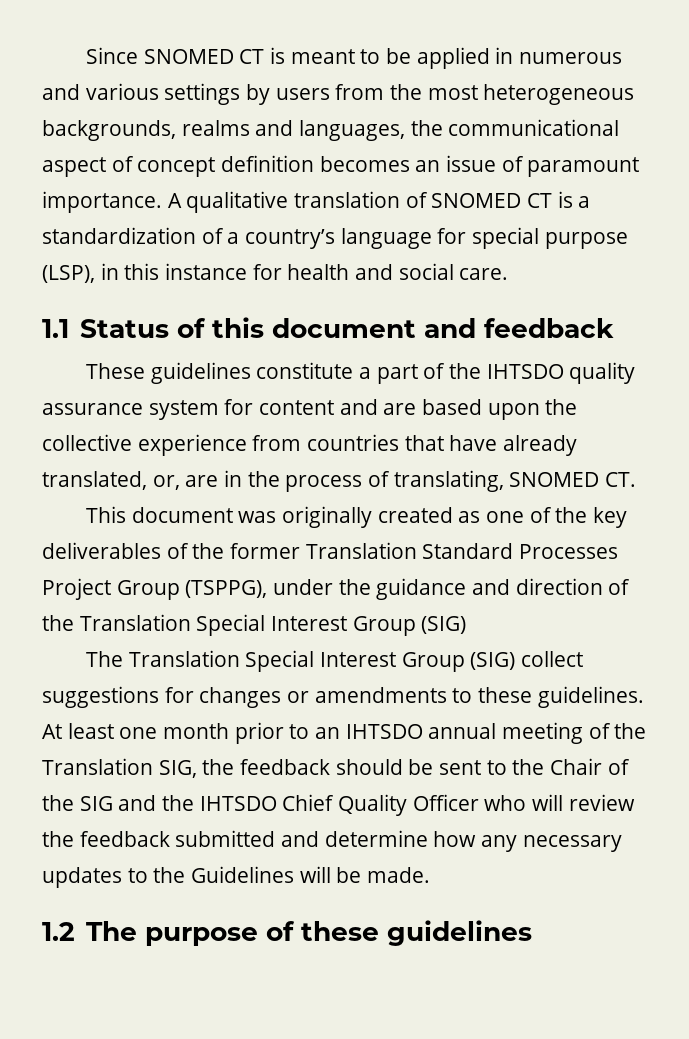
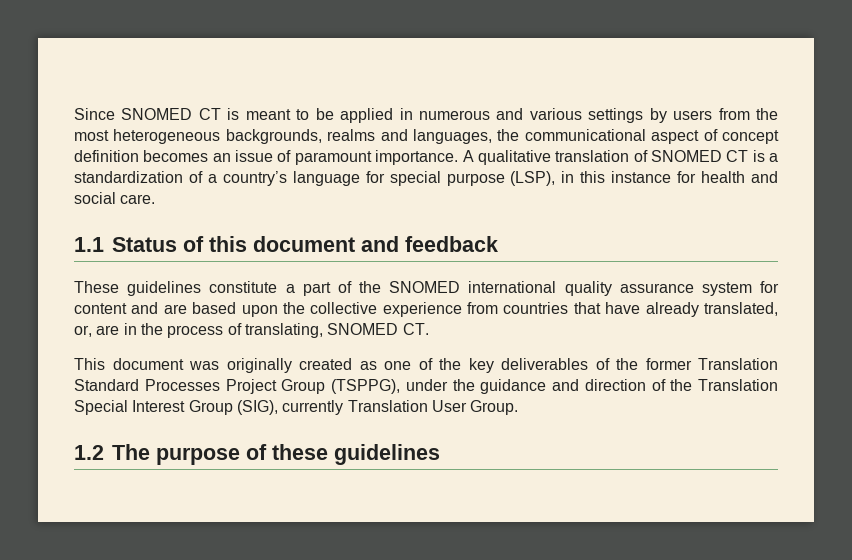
[486,364,564,379] IHTSDO -> [389,281,557,293] SNOMED international
[421,616,467,634] [86,650,584,672] [42,686,644,708] [42,722,647,744] [42,758,630,778] [42,794,635,816] [42,830,622,852] [42,866,431,888] (SIG) // The Translation Special Interest Group (SIG) collect suggestions for changes or amendments to these guidelines. At least one month prior to an IHTSDO annual meeting of the Translation SIG, the feedback should be sent to the Chair of the SIG and the IHTSDO Chief Quality Officer who will review the feedback submitted and determine how any necessary updates to the Guidelines will be made. -> [236,400,519,415] (SIG), currently Translation User Group.

